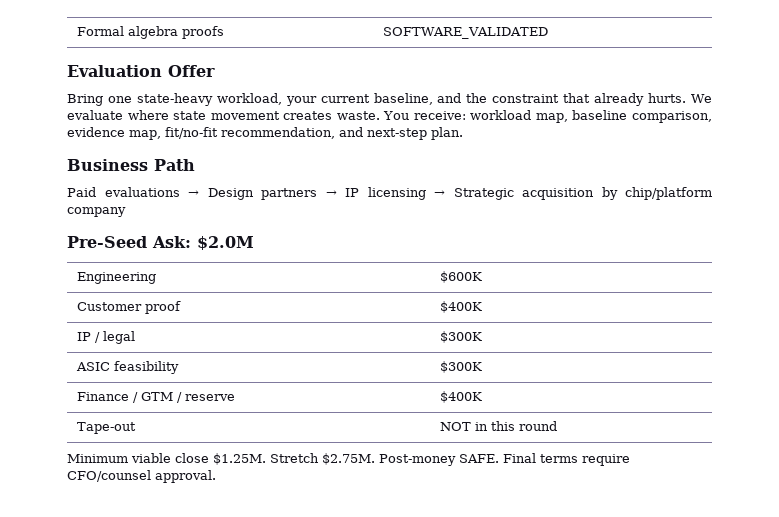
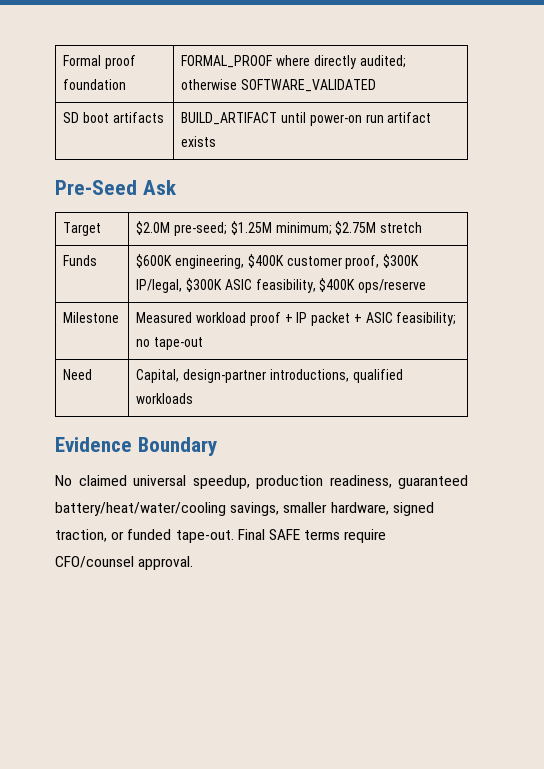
[127,26,224,39] [382,27,548,39] [67,65,215,77] [67,93,713,106] [67,110,712,123] [67,127,463,140] [67,159,195,171] [67,187,712,200] [67,207,126,217] algebra proofs | SOFTWARE_VALIDATED // Evaluation Offer // Bring one state-heavy workload, your current baseline, and the constraint that already hurts. We evaluate where state movement creates waste. You receive: workload map, baseline comparison, evidence map, fit/no-fit recommendation, and next-step plan. // Business Path // Paid evaluations → Design partners → IP licensing → Strategic acquisition by chip/platform company -> [104,55,136,69] [63,79,127,90] [181,55,406,69] [181,79,376,92] [63,112,164,123] [181,112,432,126] [181,136,217,147] proof foundation | FORMAL_PROOF where directly audited; otherwise SOFTWARE_VALIDATED // SD boot artifacts | BUILD_ARTIFACT until power-on run artifact exists
[152,236,191,248] Ask: -> [142,180,177,195] [63,222,102,236] Ask // Target |
[76,272,156,284] [439,271,482,283] [76,301,181,314] [439,301,482,313] [76,331,135,344] [439,331,482,343] [75,361,179,374] [439,361,482,373] [76,392,235,403] [439,391,482,403] [76,422,136,434] [439,421,557,431] [67,453,536,466] // Engineering | $600K // Customer proof | $400K // IP / legal | $300K // ASIC feasibility | $300K // Finance / GTM / reserve | $400K // Tape-out | NOT in this round // Minimum viable close $1.25M. Stretch $2.75M. Post-money SAFE. Final -> [173,221,423,236] [63,255,98,266] [136,254,420,269] [136,278,427,293] [63,312,120,323] [136,312,457,326] [136,337,203,350] [63,369,93,380] [136,369,403,383] [136,393,194,404] [55,437,217,456] [55,475,468,489] [55,502,434,516] [55,529,300,543] pre-seed; $1.25M minimum; $2.75M stretch // Funds | $600K engineering, $400K customer proof, $300K IP/legal, $300K ASIC feasibility, $400K ops/reserve // Milestone | Measured workload proof + IP packet + ASIC feasibility; no tape-out // Need | Capital, design-partner introductions, qualified workloads // Evidence Boundary // No claimed universal speedup, production readiness, guaranteed battery/heat/water/cooling savings, smaller hardware, signed traction, or funded tape-out. Final SAFE

